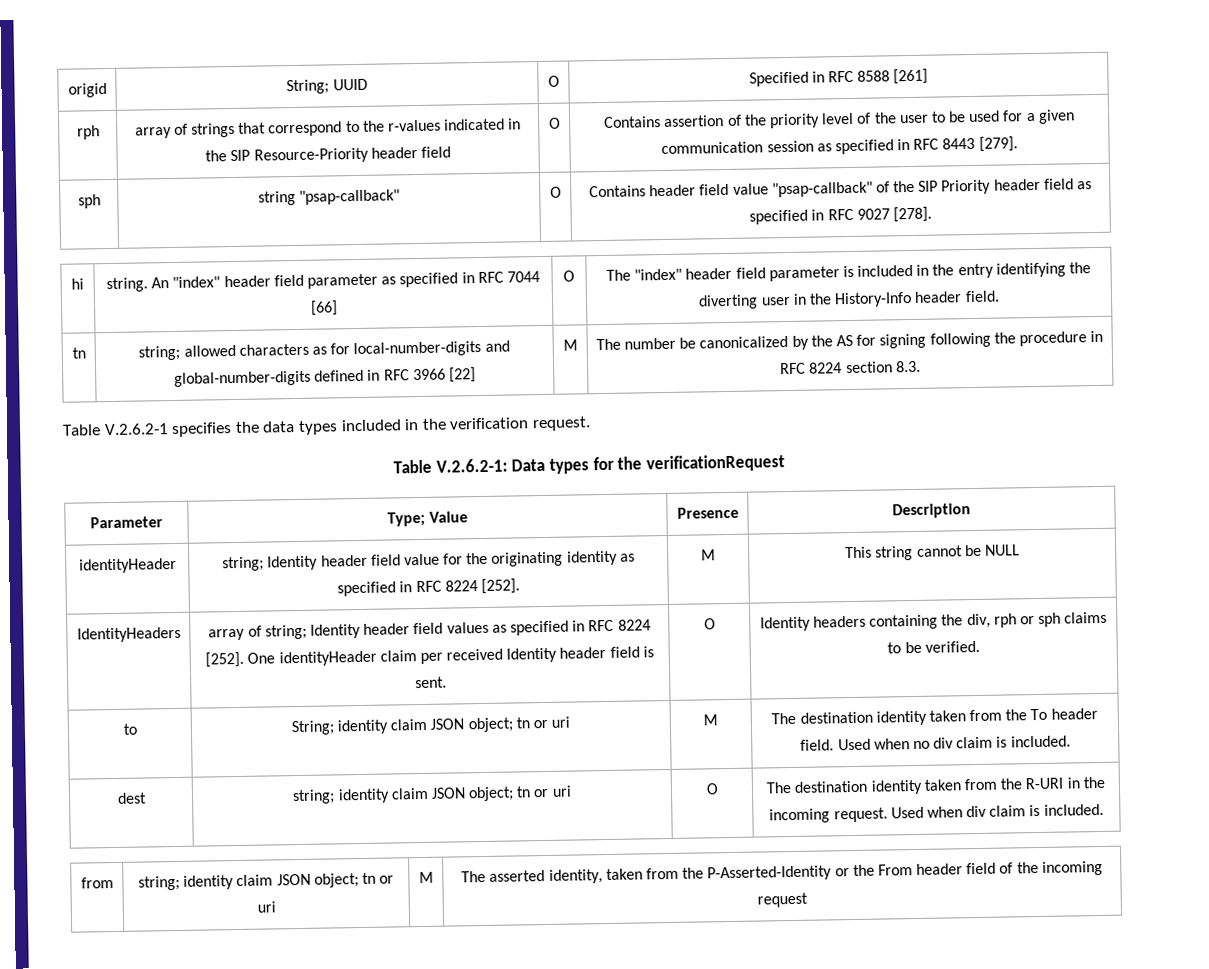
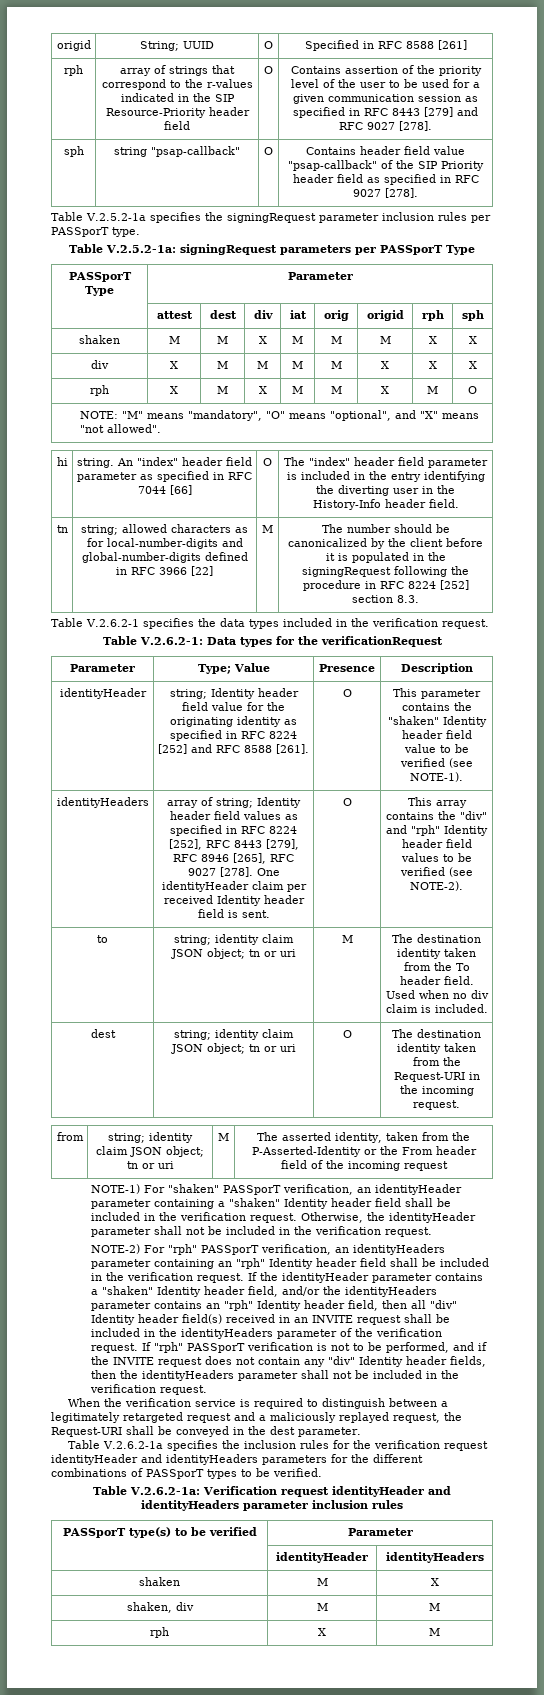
[978,136,1018,152] [279]. -> [424,107,478,117] [339,121,432,131] [279] and RFC 9027 [278].
(932, 214) none -> [51,212,491,223] [51,227,140,237] [69,244,475,255] [68,272,132,282] [85,286,115,296] [287,272,353,280] [156,311,193,319] [209,310,237,319] [253,310,273,319] [289,310,307,319] [323,310,349,321] [366,310,404,321] [421,310,444,321] [461,310,484,321] [79,335,120,344] [168,336,180,344] [217,336,228,344] [258,336,267,344] [292,336,303,344] [330,336,342,344] [379,336,391,344] [428,336,437,344] [468,336,477,344] [91,360,109,369] [170,361,178,369] [217,361,228,369] [257,361,268,369] [292,361,303,369] [330,361,342,369] [381,361,389,369] [428,361,437,369] [468,361,477,369] [90,385,109,396] [170,386,178,394] [217,386,228,394] [258,386,267,394] [292,386,303,394] [330,386,342,394] [381,386,389,394] [427,386,438,394] [468,386,477,394] [79,410,479,421] [79,424,161,433] // Table V.2.5.2-1a specifies the signingRequest parameter inclusion rules per PASSporT type. // Table V.2.5.2-1a: signingRequest parameters per PASSporT Type // PASSporT Type | Parameter // | attest | dest | div | iat | orig | origid | rph | sph // shaken | M | M | X | M | M | M | X | X // div | X | M | M | M | M | X | X | X // rph | X | M | X | M | M | X | M | O // NOTE: "M" means "mandatory", "O" means "optional", and "X" means "not allowed".
(677, 343) none -> [393,524,432,533] should
[836,333,927,349] AS for signing -> [410,538,483,547] [325,552,446,563] [302,567,391,577] client before it is populated in the signingRequest
(843, 368) none -> [439,580,469,590] [252]
[480,578,520,595] [701,549,716,561] [845,544,1020,561] [76,626,181,643] [252]. | M | This string cannot be NULL // IdentityHeaders -> [158,744,309,754] [342,689,352,697] [393,688,481,699] [401,702,472,711] [387,716,487,727] [401,730,472,739] [403,744,469,753] [399,758,473,768] [410,772,463,782] [56,797,149,808] [252] and RFC 8588 [261]. | O | This parameter contains the "shaken" Identity header field value to be verified (see NOTE-1). // identityHeaders
[205,651,245,668] [252]. -> [168,839,299,850] [173,853,294,864] [187,867,253,877] [252], RFC 8443 [279], RFC 8946 [265], RFC 9027 [278].
[759,611,1108,632] [887,640,980,654] Identity headers containing the div, rph or sph claims to be verified. -> [407,797,467,808] [386,811,487,820] [386,825,488,836] [401,839,472,848] [400,853,472,862] [399,867,473,877] [410,881,463,891] This array contains the "div" and "rph" Identity header field values to be verified (see NOTE-2).
[290,720,335,736] String; -> [174,935,211,945] string;
[1025,777,1064,790] R-URI -> [393,1072,465,1082] Request-URI
[890,803,1104,819] Used when div claim is included. -> (460, 1105) none
(808, 900) none -> [91,1184,463,1195] [91,1198,452,1209] [91,1212,477,1223] [91,1226,433,1237] [91,1244,446,1255] [91,1258,490,1269] [91,1272,484,1283] [91,1286,438,1297] [91,1300,458,1311] [91,1314,451,1325] [91,1328,443,1339] [91,1342,488,1353] [91,1356,487,1367] [91,1370,460,1381] [90,1384,208,1395] [68,1398,449,1409] [51,1412,462,1423] [51,1426,361,1437] [68,1440,489,1451] [51,1454,423,1465] [51,1468,322,1479] [93,1486,451,1497] [141,1500,403,1511] [62,1527,257,1538] [347,1528,413,1536] [276,1552,368,1563] [385,1552,484,1563] [139,1577,180,1586] [316,1578,328,1586] [430,1578,439,1586] [126,1602,194,1613] [316,1603,328,1611] [429,1603,440,1611] [150,1627,169,1638] [318,1628,326,1636] [429,1628,440,1636] // NOTE-1) For "shaken" PASSporT verification, an identityHeader parameter containing a "shaken" Identity header field shall be included in the verification request. Otherwise, the identityHeader parameter shall not be included in the verification request. // NOTE-2) For "rph" PASSporT verification, an identityHeaders parameter containing an "rph" Identity header field shall be included in the verification request. If the identityHeader parameter contains a "shaken" Identity header field, and/or the identityHeaders parameter contains an "rph" Identity header field, then all "div" Identity header field(s) received in an INVITE request shall be included in the identityHeaders parameter of the verification request. If "rph" PASSporT verification is not to be performed, and if the INVITE request does not contain any "div" Identity header fields, then the identityHeaders parameter shall not be included in the verification request. // When the verification service is required to distinguish between a legitimately retargeted request and a maliciously replayed request, the Request-URI shall be conveyed in the dest parameter. // Table V.2.6.2-1a specifies the inclusion rules for the verification request identityHeader and identityHeaders parameters for the different combinations of PASSporT types to be verified. // Table V.2.6.2-1a: Verification request identityHeader and identityHeaders parameter inclusion rules // PASSporT type(s) to be verified | Parameter // | identityHeader | identityHeaders // shaken | M | X // shaken, div | M | M // rph | X | M

